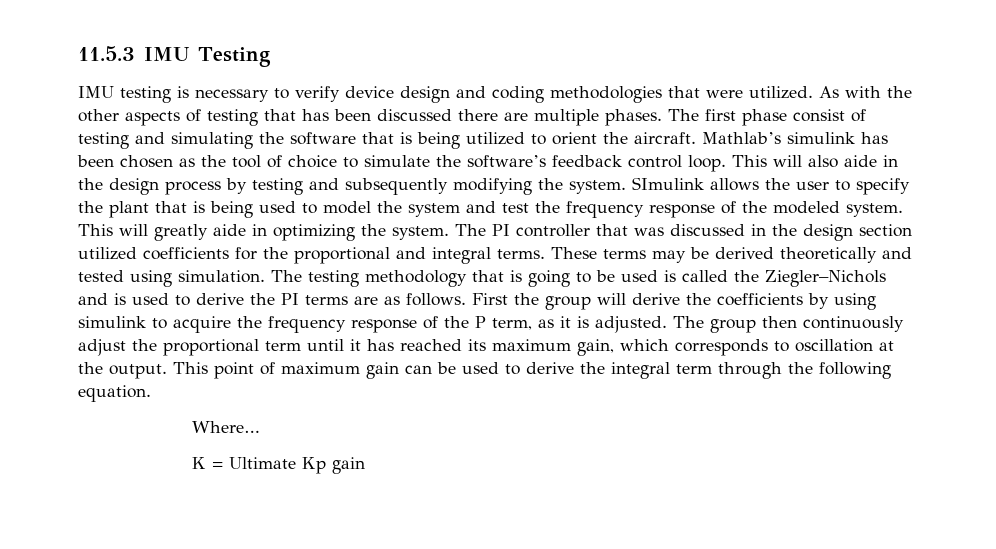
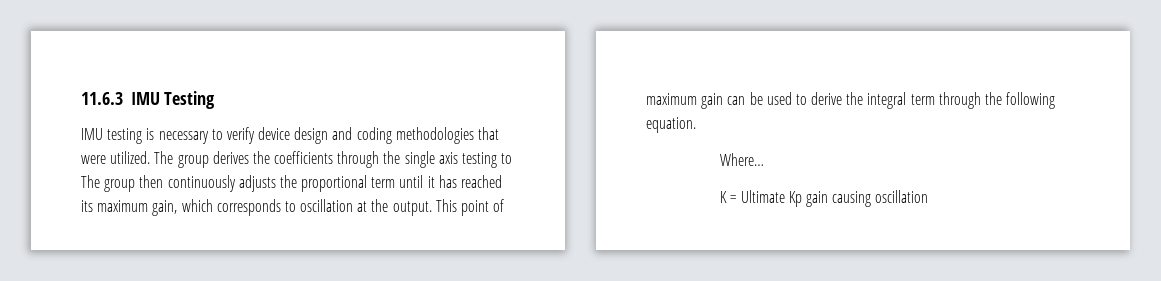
[78,46,135,61] 11.5.3 -> [81,92,123,105] 11.6.3
[819,86,912,98] [78,109,866,126] [78,132,888,149] [77,155,898,172] [78,177,910,195] [78,201,903,218] [78,224,912,241] [78,247,912,264] [78,270,886,287] [78,293,876,310] [78,316,667,333] As with the other aspects of testing that has been discussed there are multiple phases. The first phase consist of testing and simulating the software that is being utilized to orient the aircraft. Mathlab’s simulink has been chosen as the tool of choice to simulate the software’s feedback control loop. This will also aide in the design process by testing and subsequently modifying the system. SImulink allows the user to specify the plant that is being used to model the system and test the frequency response of the modeled system. This will greatly aide in optimizing the system. The PI controller that was discussed in the design section utilized coefficients for the proportional and integral terms. These terms may be derived theoretically and tested using simulation. The testing methodology that is going to be used is called the Ziegler–Nichols and is used to derive the PI terms are as follows. First the group will derive the coefficients by using simulink to acquire the frequency response of the P term, as it is adjusted. -> [154,151,513,168] The group derives the coefficients through the single axis testing to
[78,339,126,356] adjust -> [238,175,276,192] adjusts
(365, 465) none -> [832,190,929,207] causing oscillation

